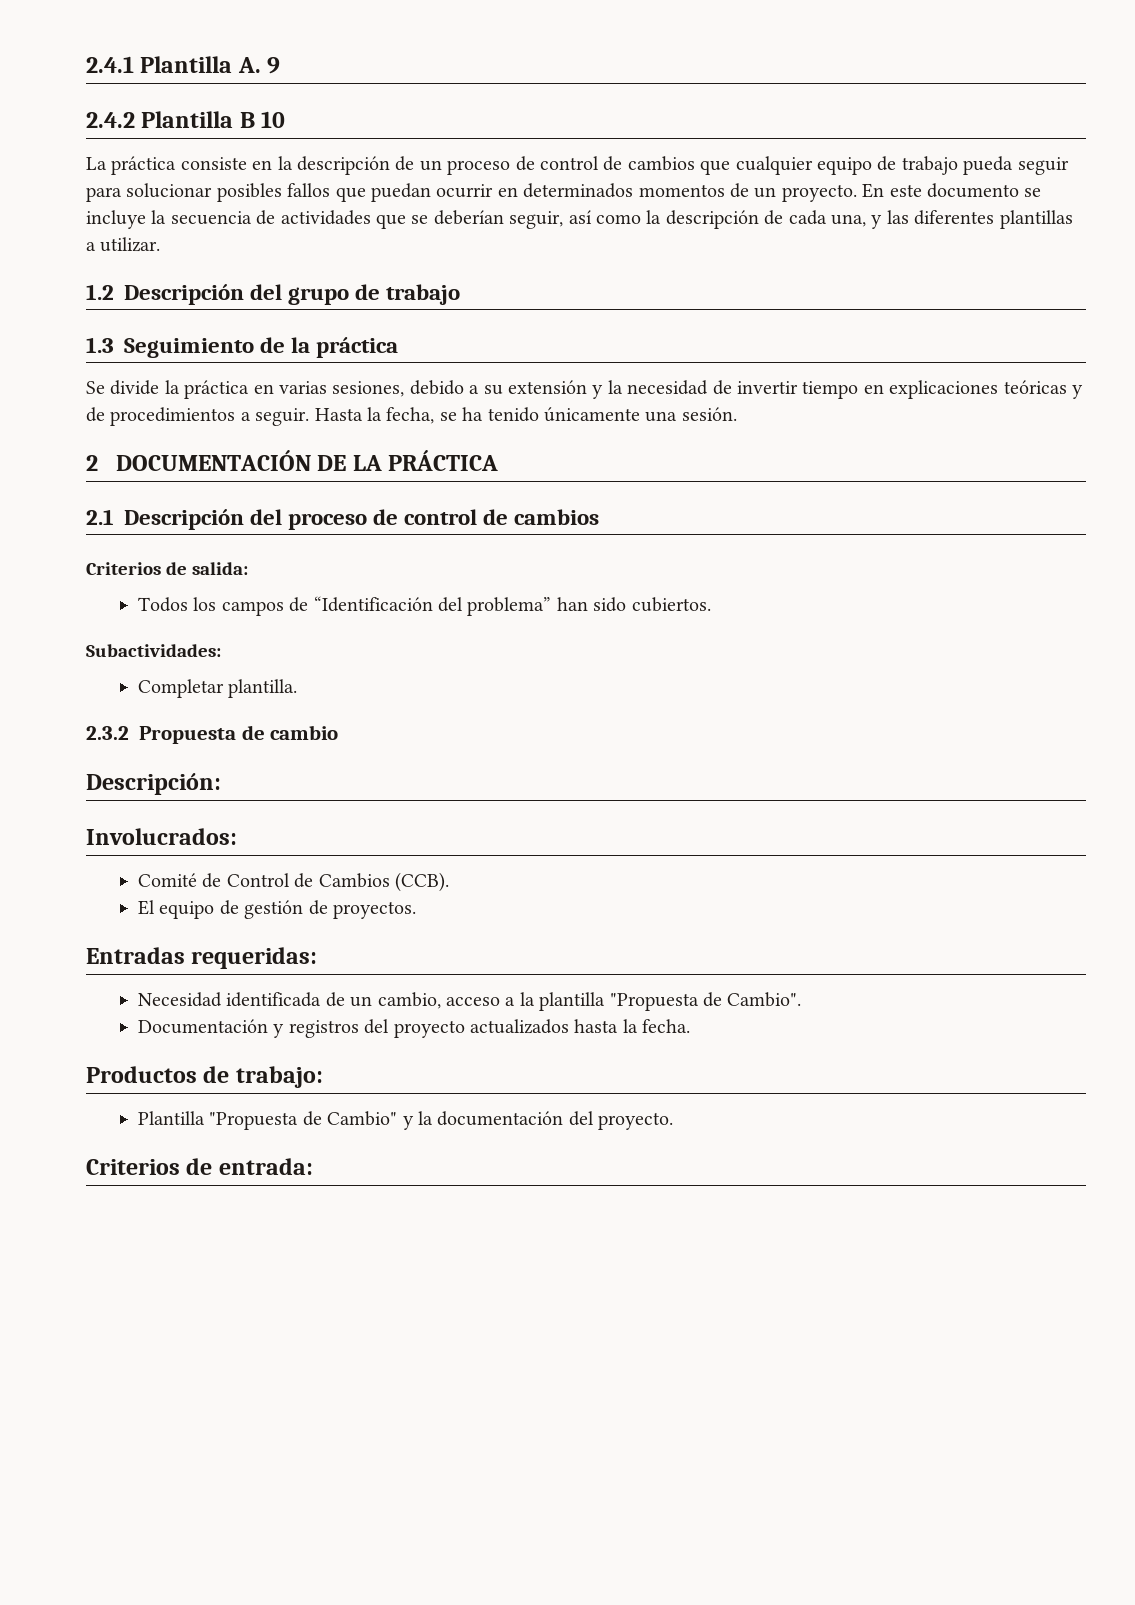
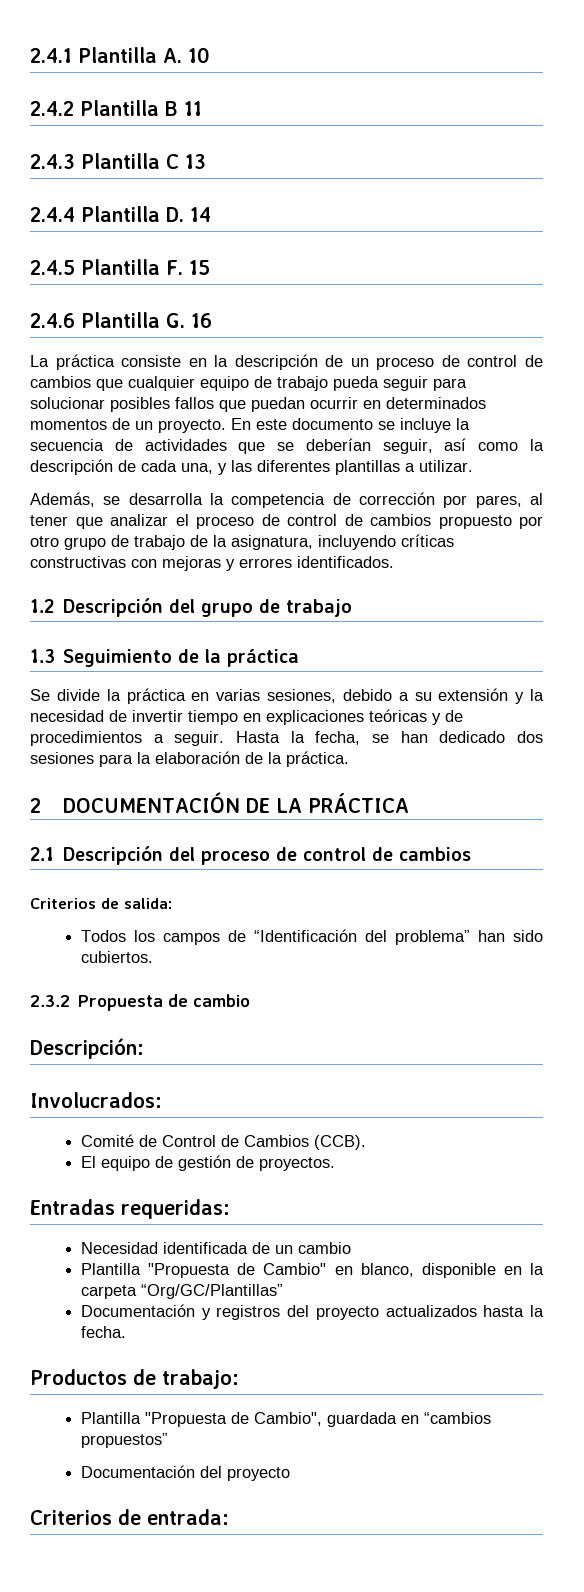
[267,57,281,74] 9 -> [188,47,210,63] 10
[261,111,286,128] 10 -> [184,101,202,116] [30,153,206,169] [30,206,211,222] [30,259,210,275] [30,312,212,328] 11 // 2.4.3 Plantilla C 13 // 2.4.4 Plantilla D. 14 // 2.4.5 Plantilla F. 15 // 2.4.6 Plantilla G. 16
(161, 244) none -> [30,492,543,508] [30,514,543,529] [30,534,454,550] [30,556,394,571] // Además, se desarrolla la competencia de corrección por pares, al tener que analizar el proceso de control de cambios propuesto por otro grupo de trabajo de la asignatura, incluyendo críticas constructivas con mejoras y errores identificados.
[462,407,737,422] ha tenido únicamente una sesión. -> [400,731,544,743] [30,751,349,767] han dedicado dos sesiones para la elaboración de la práctica.
[86,644,221,657] [137,679,298,698] // Subactividades: // Completar plantilla. -> (154, 957) none
[377,992,802,1011] cambio, acceso a la plantilla "Propuesta de Cambio". -> [298,1242,352,1254] [81,1263,544,1278] [81,1284,284,1299] cambio // Plantilla "Propuesta de Cambio" en blanco, disponible en la carpeta “Org/GC/Plantillas”
[327,1111,674,1130] Cambio" y la documentación del proyecto. -> [254,1412,492,1427] [81,1433,169,1448] [81,1465,291,1481] Cambio", guardada en “cambios propuestos” // Documentación del proyecto

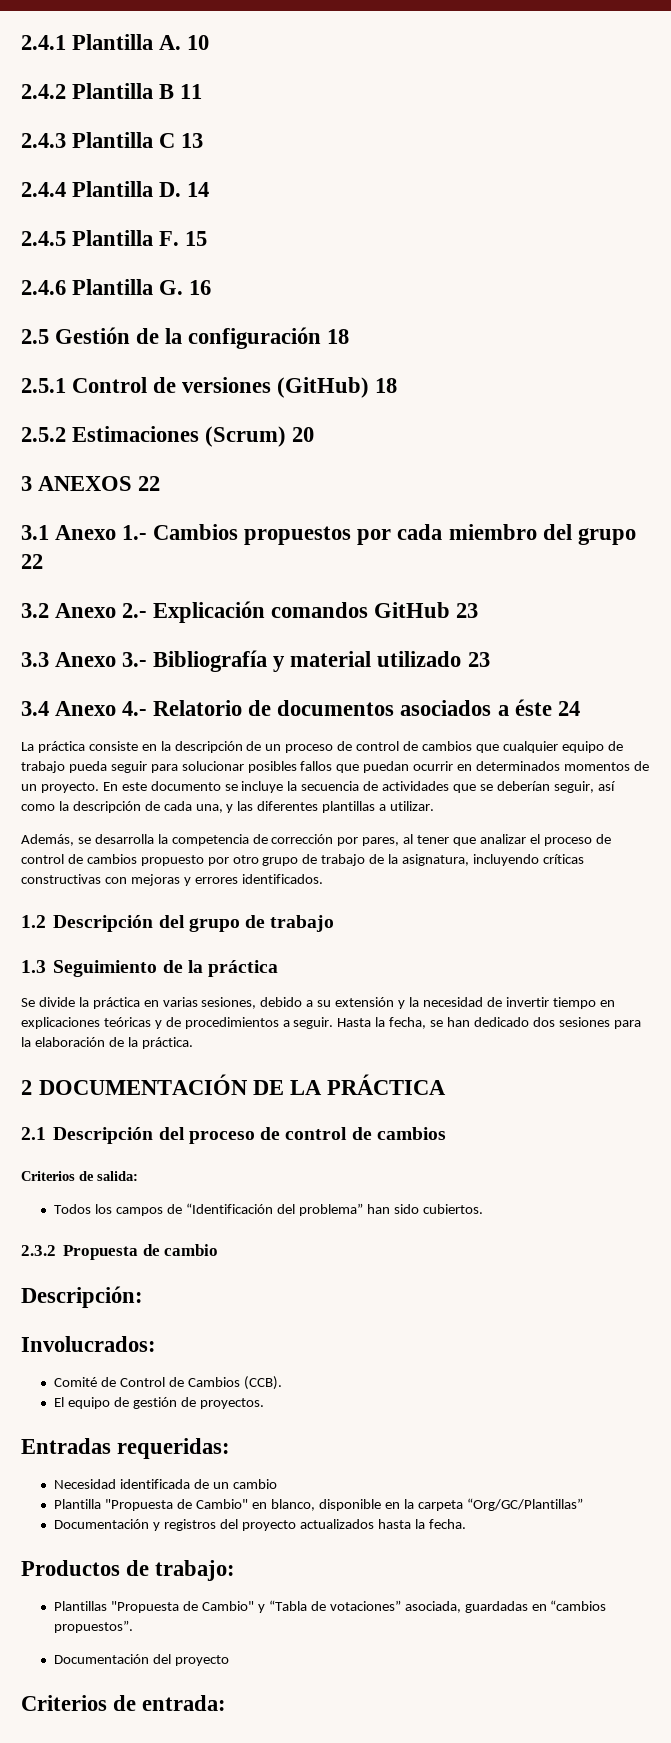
(212, 320) none -> [21,327,350,349] [21,377,398,398] [21,426,315,447] [21,476,161,491] [21,524,636,545] [21,554,43,569] [21,601,479,623] [21,650,490,672] [21,699,580,716] // 2.5 Gestión de la configuración 18 // 2.5.1 Control de versiones (GitHub) 18 // 2.5.2 Estimaciones (Scrum) 20 // 3 ANEXOS 22 // 3.1 Anexo 1.- Cambios propuestos por cada miembro del grupo 22 // 3.2 Anexo 2.- Explicación comandos GitHub 23 // 3.3 Anexo 3.- Bibliografía y material utilizado 23 // 3.4 Anexo 4.- Relatorio de documentos asociados a éste 24
[81,1412,398,1427] Plantilla "Propuesta de Cambio", guardada -> [54,1600,528,1613] Plantillas "Propuesta de Cambio" y “Tabla de votaciones” asociada, guardadas
[81,1433,169,1448] propuestos” -> [54,1620,134,1633] propuestos”.

